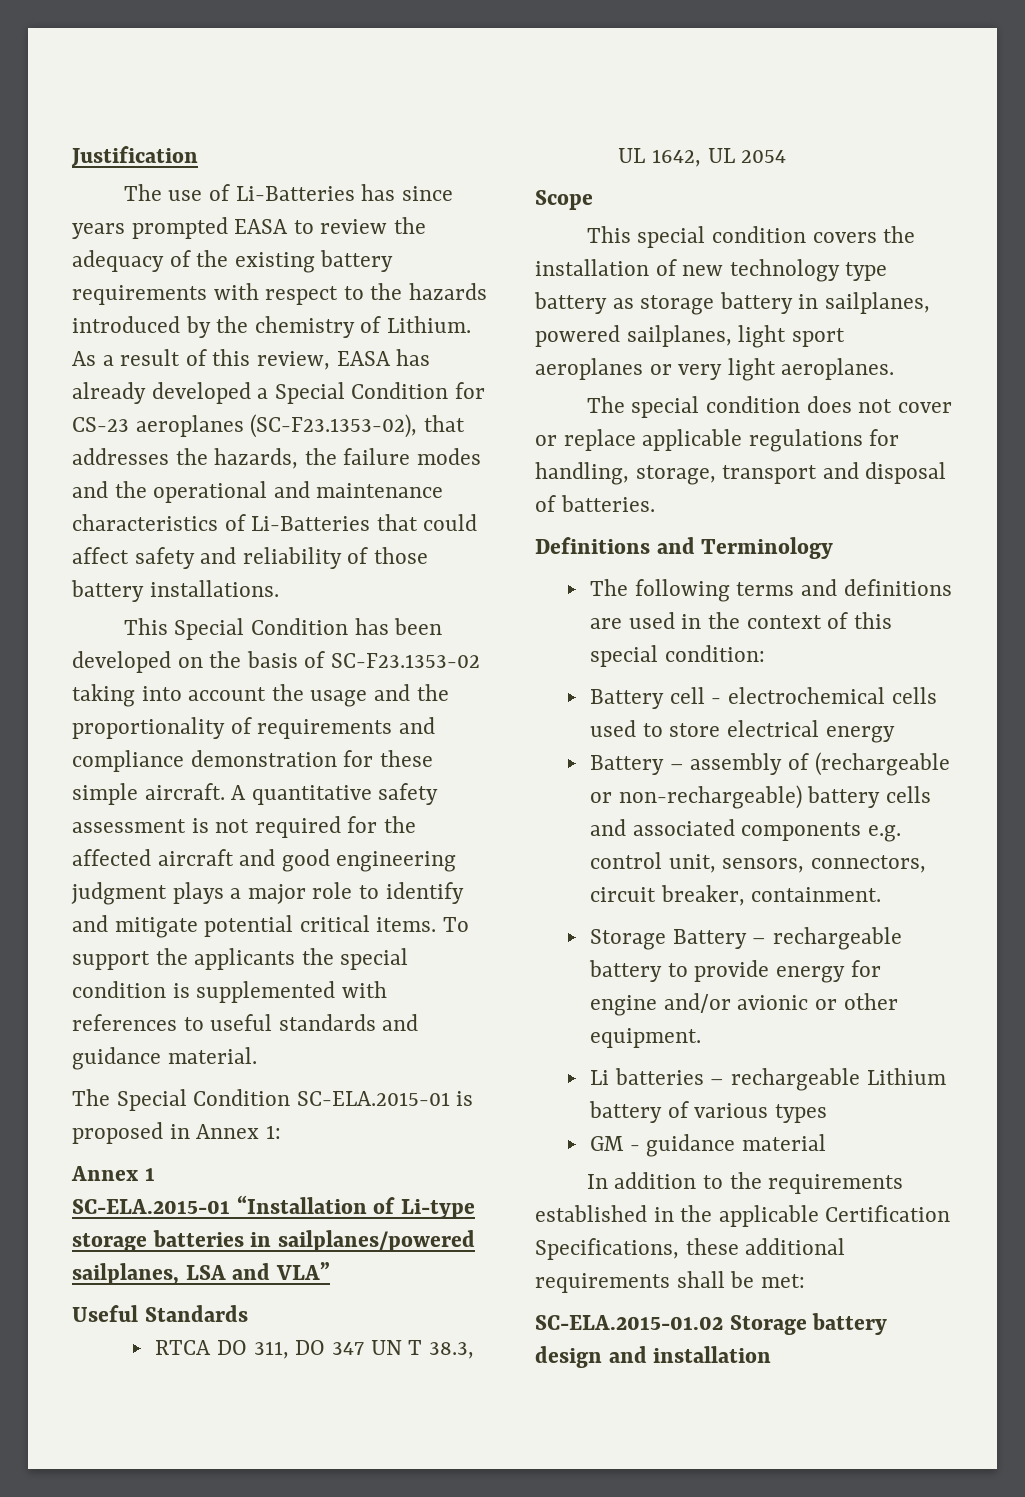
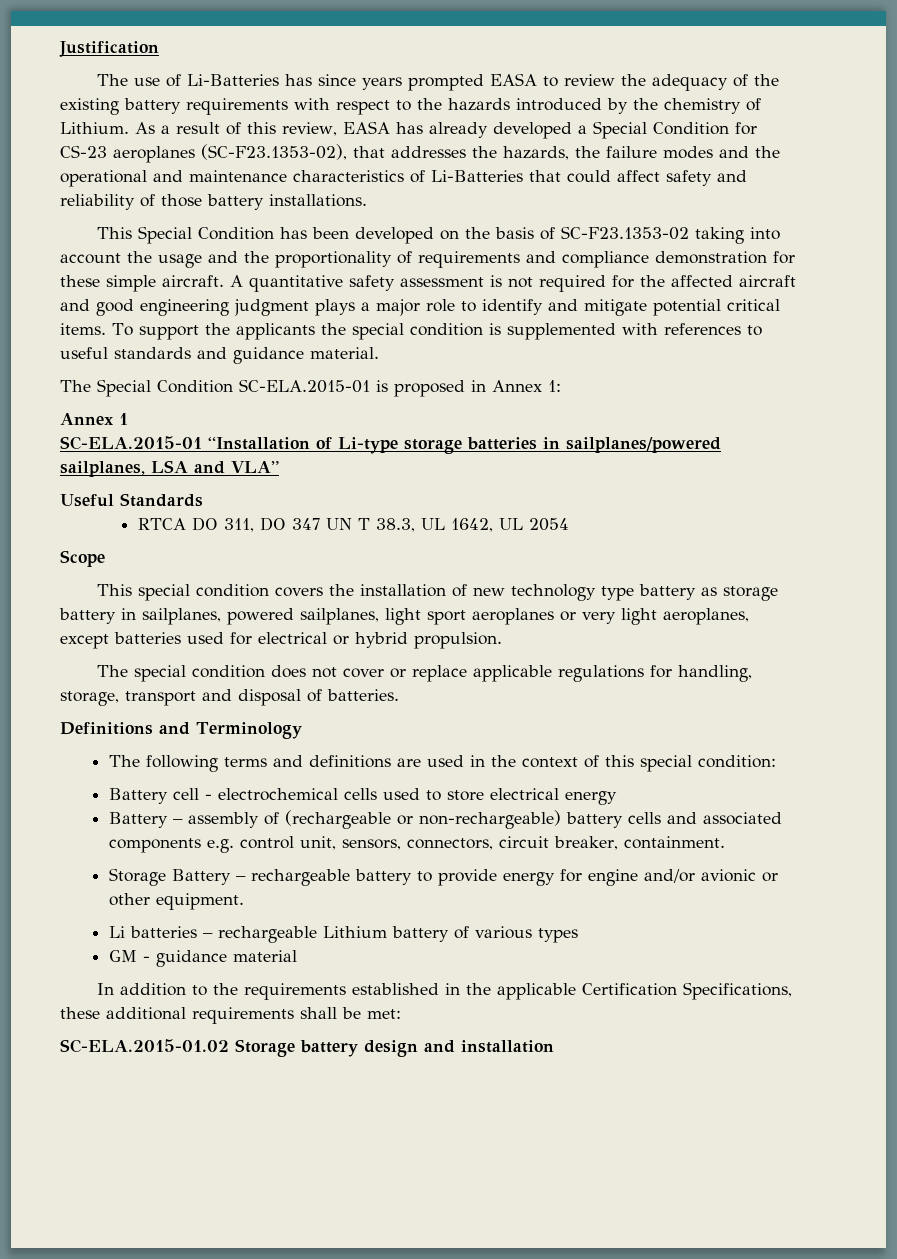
[781,358,895,380] aeroplanes. -> [663,608,749,625] [60,632,502,649] aeroplanes, except batteries used for electrical or hybrid propulsion.

